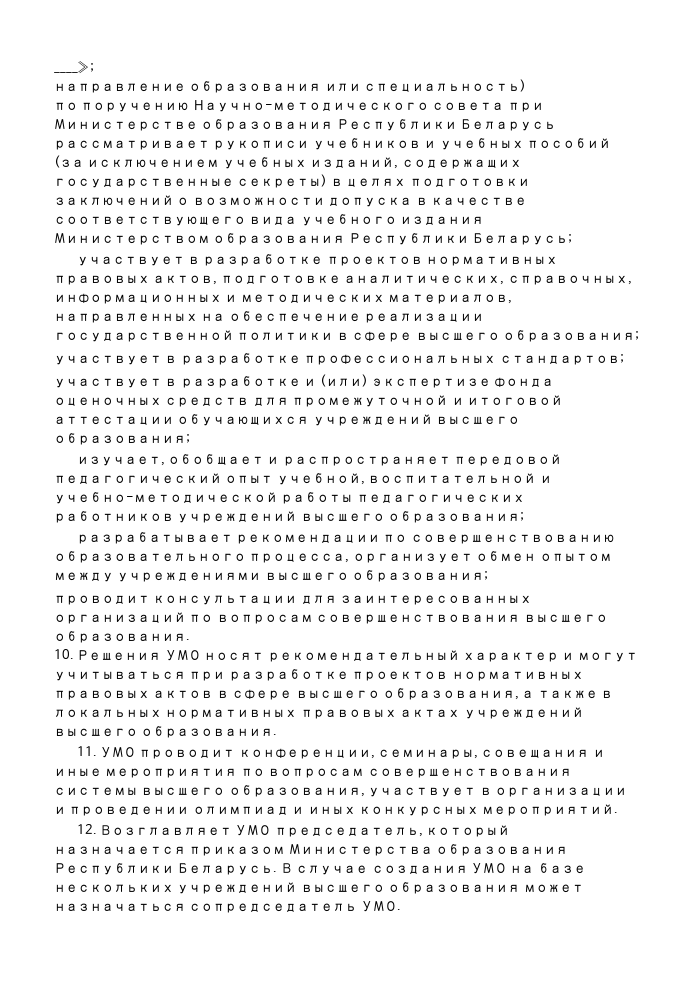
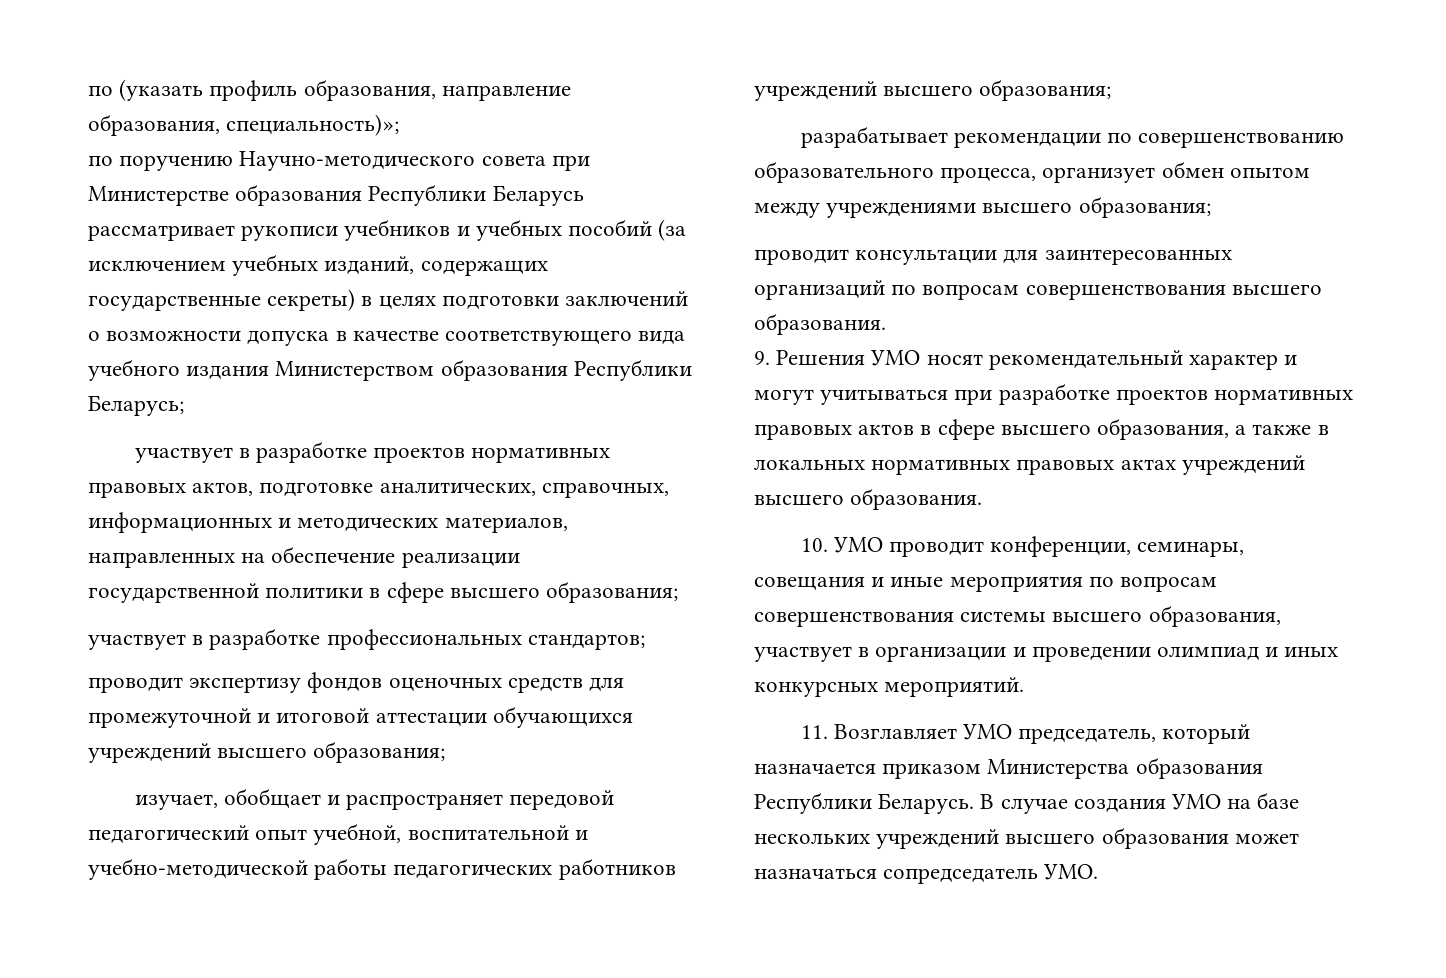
[54,60,94,74] [54,79,527,93] ____»; // направление образования или специальность) -> [88,79,571,101] [88,114,400,136] по (указать профиль образования, направление образования, специальность)»;
[54,374,555,388] участвует в разработке и (или) экспертизе фонда -> [88,672,383,693] проводит экспертизу фондов
[54,649,74,659] 10. -> [754,351,770,365] 9.
[76,746,97,756] 11. -> [800,538,828,552] 10.
[76,824,97,834] 12. -> [800,725,828,739] 11.

